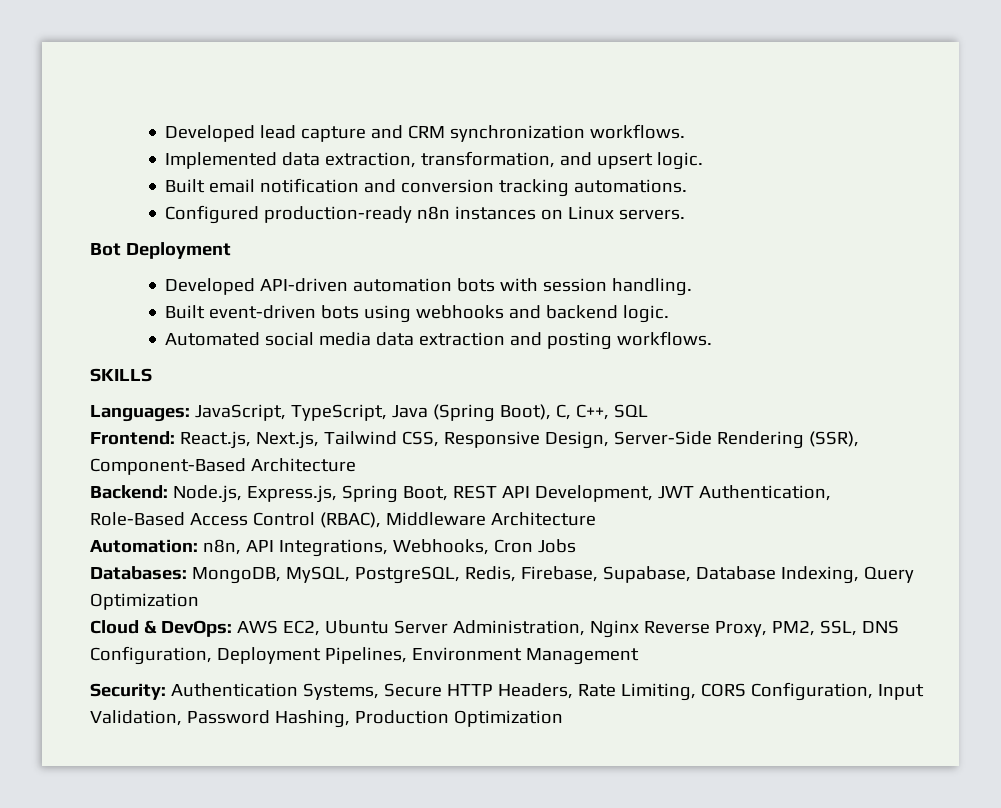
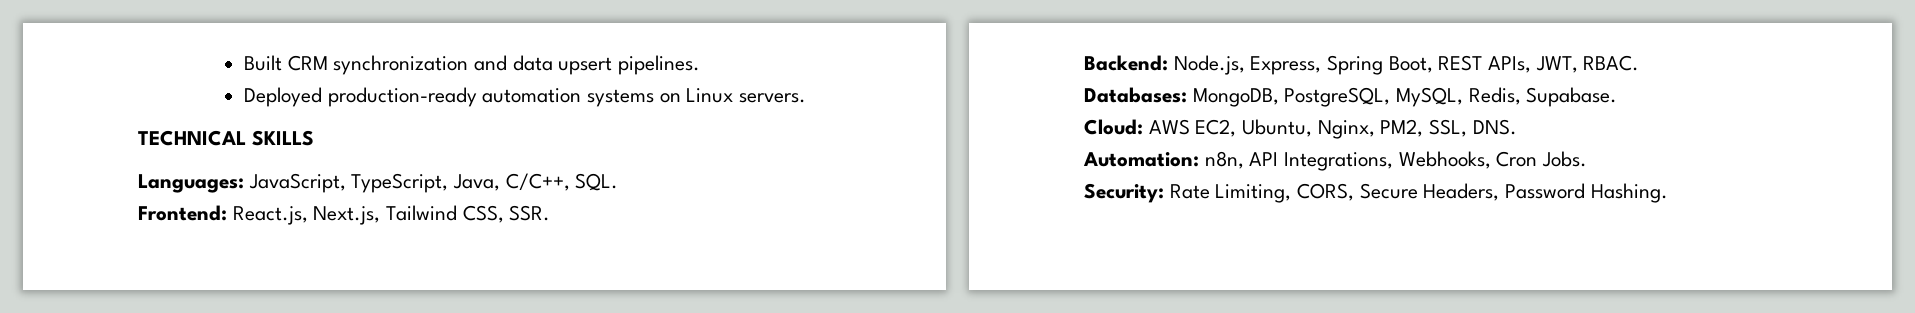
[165,124,686,142] [165,151,704,170] [165,178,688,197] [165,205,686,224] [90,242,231,259] [165,278,693,296] [165,305,670,323] [165,331,713,350] [90,368,152,382] [90,404,648,422] Developed lead capture and CRM synchronization workflows. // Implemented data extraction, transformation, and upsert logic. // Built email notification and conversion tracking automations. // Configured production-ready n8n instances on Linux servers. // Bot Deployment // Developed API-driven automation bots with session handling. // Built event-driven bots using webhooks and backend logic. // Automated social media data extraction and posting workflows. // SKILLS // Languages: JavaScript, TypeScript, Java (Spring Boot), C, C++, SQL -> [243,55,700,75] [243,87,806,107] [138,130,314,146] [138,173,619,193] Built CRM synchronization and data upsert pipelines. // Deployed production-ready automation systems on Linux servers. // TECHNICAL SKILLS // Languages: JavaScript, TypeScript, Java, C/C++, SQL.
[443,431,859,449] [90,458,356,475] Responsive Design, Server-Side Rendering (SSR), Component-Based Architecture -> [509,205,551,221] SSR.
[246,485,337,503] Express.js, -> [1250,56,1322,75] Express,
[501,485,831,502] [90,512,596,528] API Development, JWT Authentication, Role-Based Access Control (RBAC), Middleware Architecture -> [1488,55,1640,73] [1084,87,1618,107] [1084,119,1517,139] APIs, JWT, RBAC. // Databases: MongoDB, PostgreSQL, MySQL, Redis, Supabase. // Cloud: AWS EC2, Ubuntu, Nginx, PM2, SSL, DNS.
[537,539,576,553] [90,566,914,584] [90,593,199,610] [90,620,899,638] [90,646,639,665] [90,682,924,701] [90,710,563,728] Jobs // Databases: MongoDB, MySQL, PostgreSQL, Redis, Firebase, Supabase, Database Indexing, Query Optimization // Cloud & DevOps: AWS EC2, Ubuntu Server Administration, Nginx Reverse Proxy, PM2, SSL, DNS Configuration, Deployment Pipelines, Environment Management // Security: Authentication Systems, Secure HTTP Headers, Rate Limiting, CORS Configuration, Input Validation, Password Hashing, Production Optimization -> [1542,151,1588,167] [1084,183,1668,203] Jobs. // Security: Rate Limiting, CORS, Secure Headers, Password Hashing.

